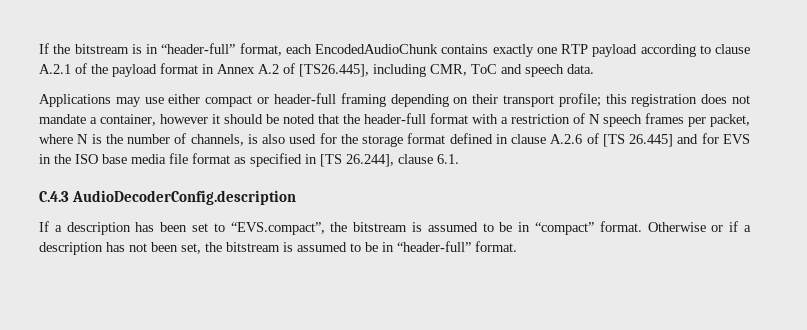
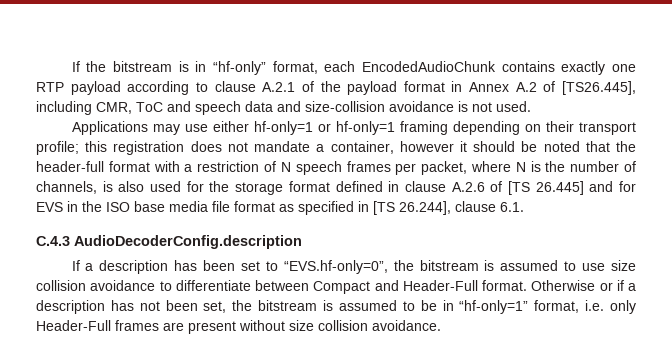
[161,43,236,54] “header-full” -> [212,61,266,75] “hf-only”
[567,64,594,74] data. -> [245,101,531,112] data and size-collision avoidance is not used.
[205,93,336,107] compact or header-full -> [253,121,395,135] hf-only=1 or hf-only=1
[230,222,595,235] “EVS.compact”, the bitstream is assumed to be in “compact” -> [283,260,636,274] [36,280,478,294] “EVS.hf-only=0”, the bitstream is assumed to use size collision avoidance to differentiate between Compact and Header-Full
[397,241,517,252] “header-full” format. -> [459,300,637,314] [36,320,441,334] “hf-only=1” format, i.e. only Header-Full frames are present without size collision avoidance.

